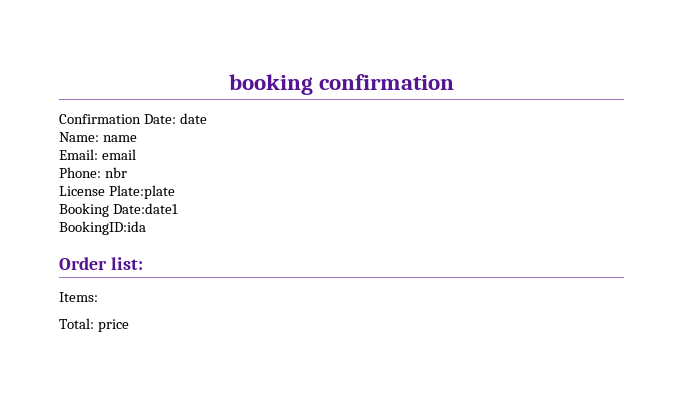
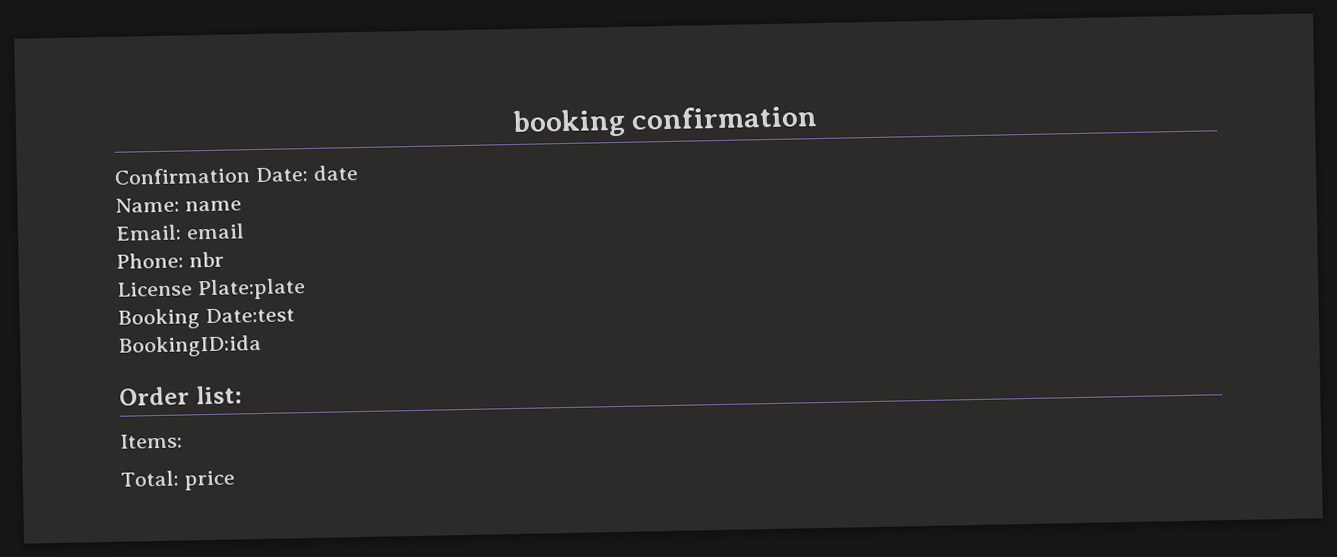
[112,203,178,214] Date:date1 -> [204,307,295,324] Date:test

